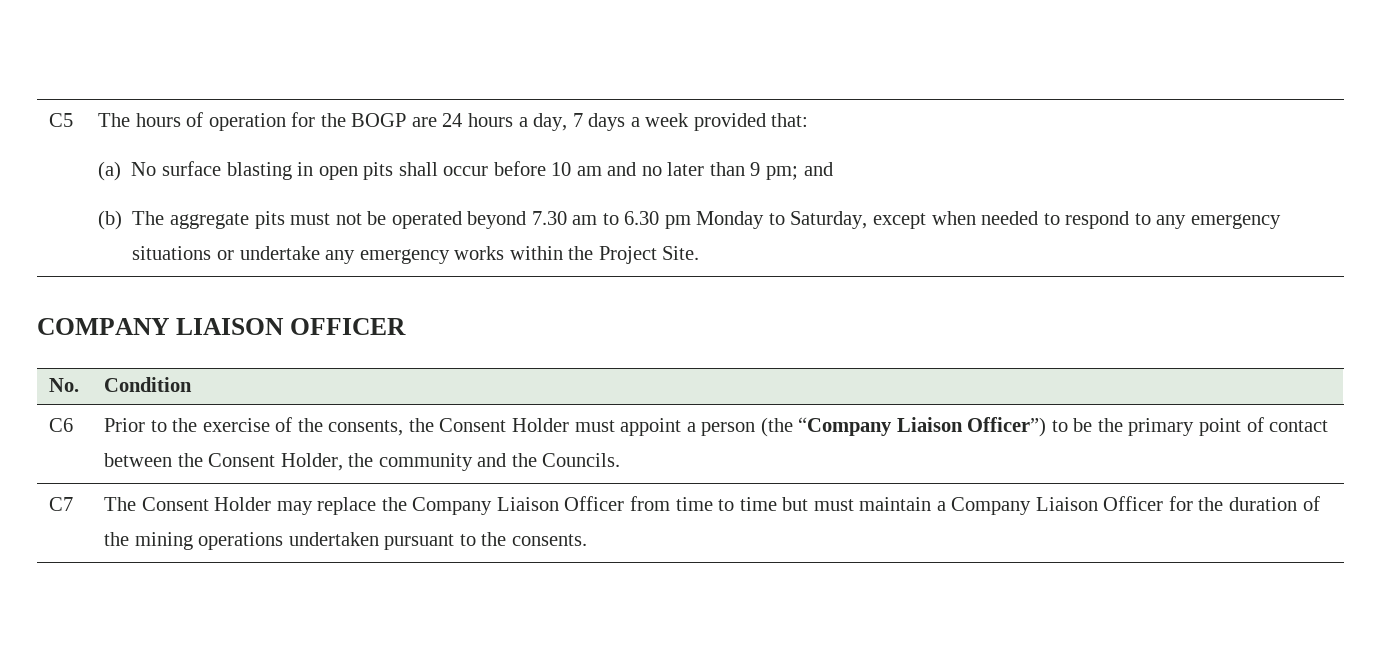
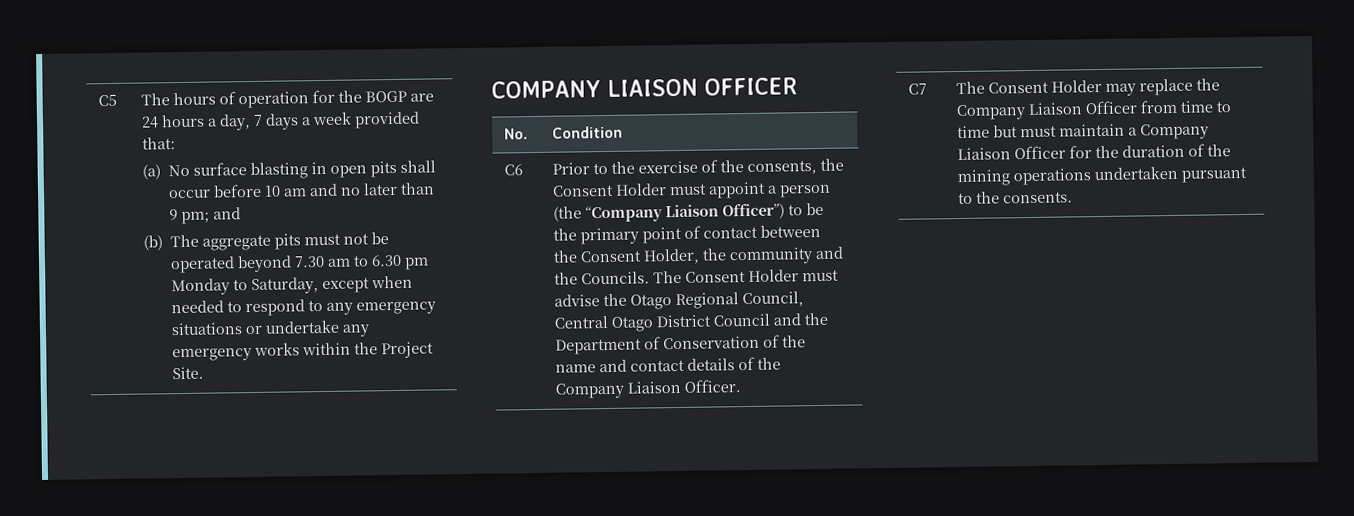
(621, 460) none -> [653,269,840,284] [554,291,805,310] [554,312,829,332] [555,334,807,355] [555,356,782,373] [555,379,742,399] The Consent Holder must advise the Otago Regional Council, Central Otago District Council and the Department of Conservation of the name and contact details of the Company Liaison Officer.

